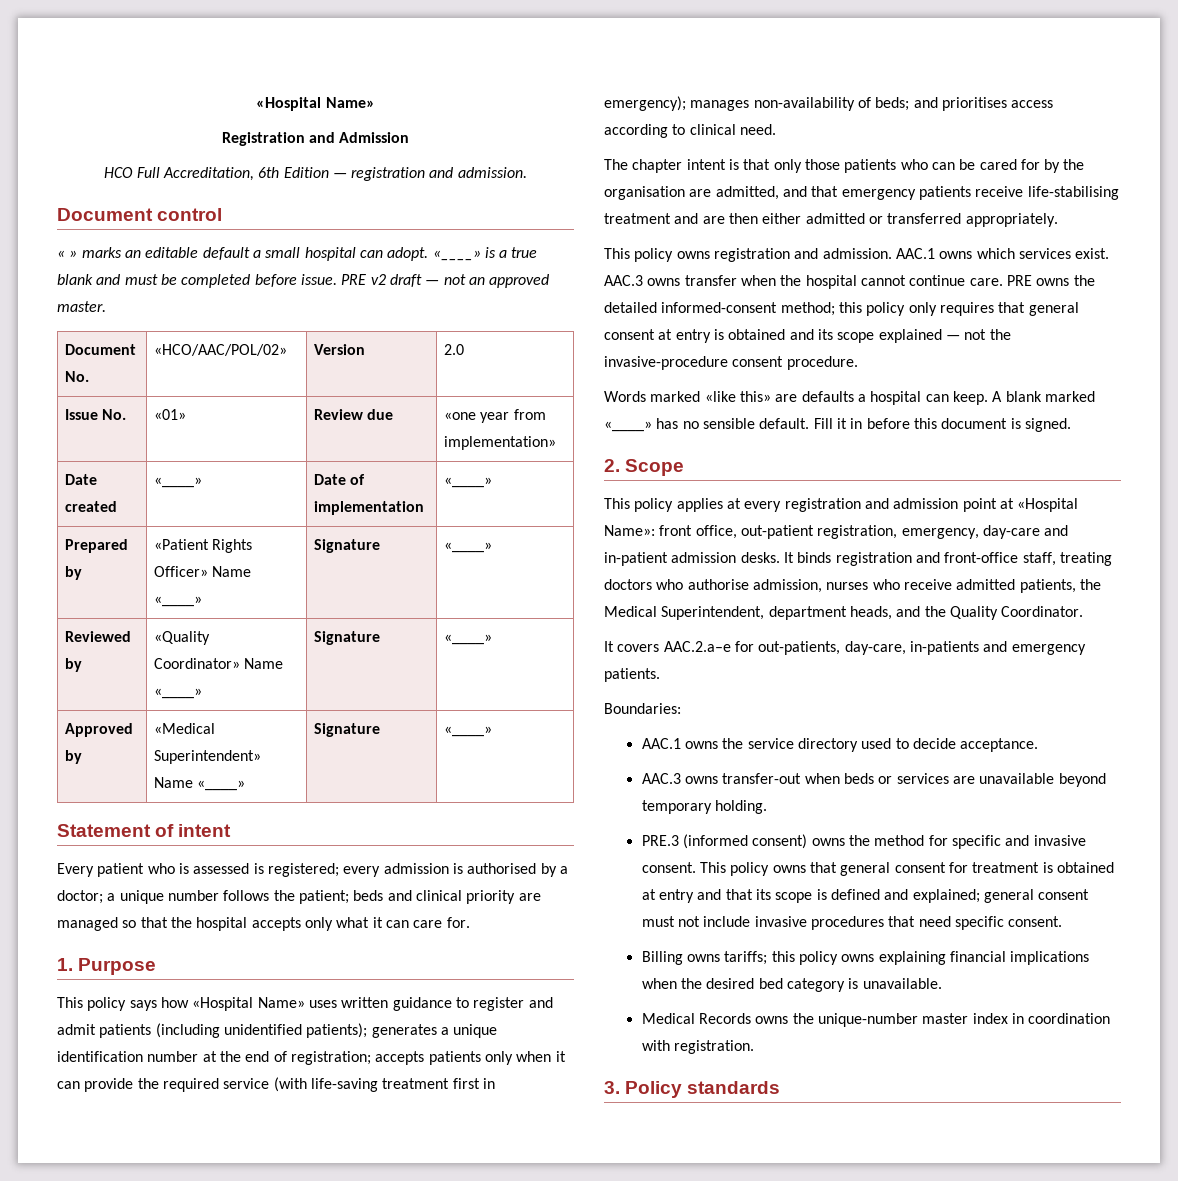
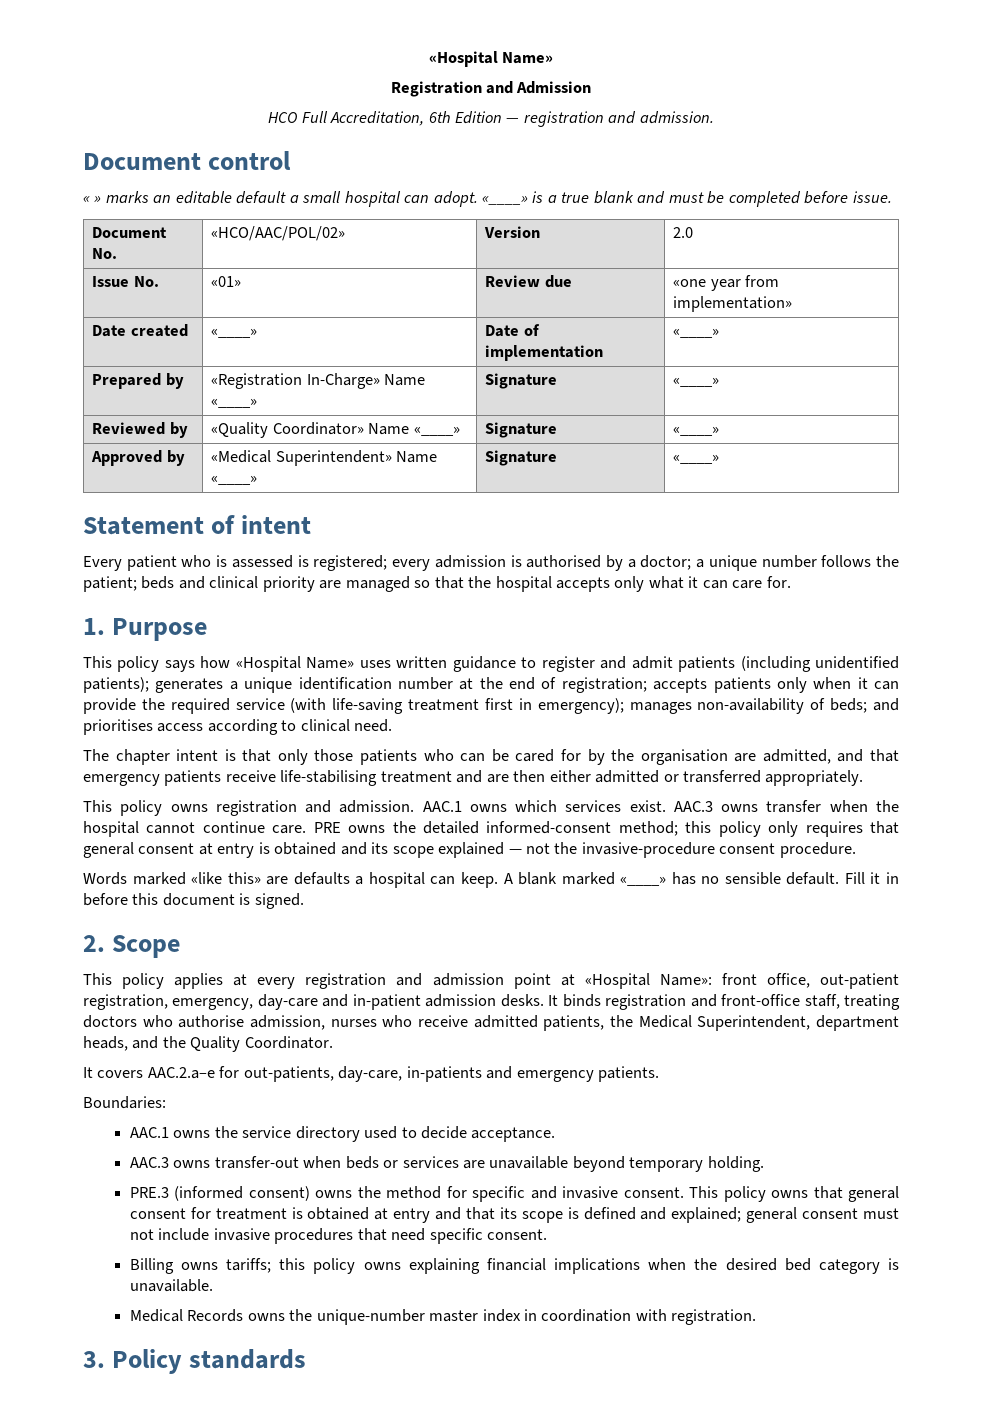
[341,274,550,288] [57,301,106,312] PRE v2 draft — not an approved master. -> (892, 197) none
[153,539,253,553] [153,566,208,577] «Patient Rights Officer» -> [211,373,380,389] «Registration In-Charge»

